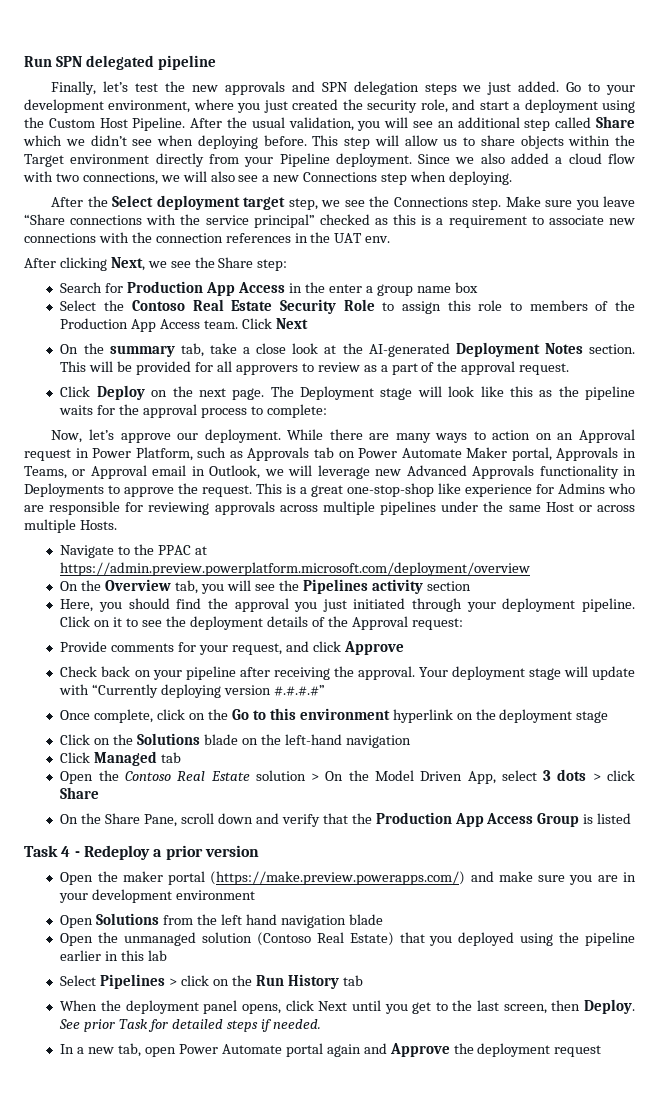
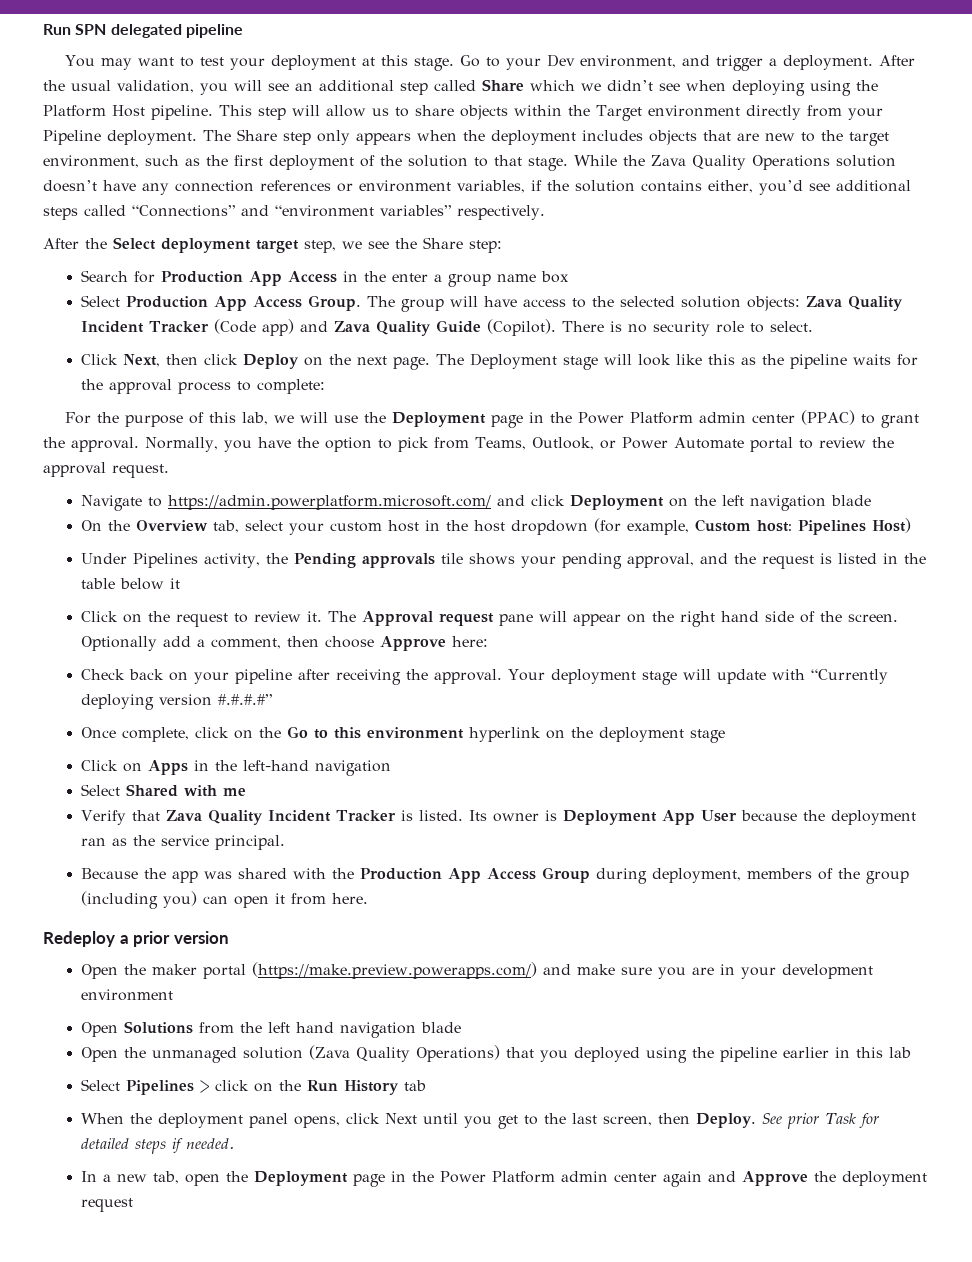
[51,81,635,95] [24,99,635,113] [24,117,186,131] Finally, let’s test the new approvals and SPN delegation steps we just added. Go to your development environment, where you just created the security role, and start a deployment using the Custom Host Pipeline. -> [64,54,873,71] You may want to test your deployment at this stage. Go to your Dev environment, and trigger a deployment.
[263,135,307,146] before. -> [810,80,878,96] [43,105,213,120] using the Platform Host pipeline.
[418,153,635,164] [23,171,512,185] Since we also added a cloud flow with two connections, we will also see a new Connections step when deploying. -> [203,129,889,146] [43,155,896,171] [43,180,911,195] [43,205,545,220] The Share step only appears when the deployment includes objects that are new to the target environment, such as the first deployment of the solution to that stage. While the Zava Quality Operations solution doesn’t have any connection references or environment variables, if the solution contains either, you’d see additional steps called “Connections” and “environment variables” respectively.
[393,196,636,210] [24,214,635,228] [24,232,391,243] [24,257,215,271] Connections step. Make sure you leave “Share connections with the service principal” checked as this is a requirement to associate new connections with the connection references in the UAT env. // After clicking Next, we see the -> (417, 243) none
[104,299,635,314] [60,318,309,332] [60,342,635,357] [60,361,570,375] [60,386,91,397] the Contoso Real Estate Security Role to assign this role to members of the Production App Access team. Click Next // On the summary tab, take a close look at the AI-generated Deployment Notes section. This will be provided for all approvers to review as a part of the approval request. // Click -> [126,295,904,312] [81,319,814,336] [81,354,239,367] Production App Access Group. The group will have access to the selected solution objects: Zava Quality Incident Tracker (Code app) and Zava Quality Guide (Copilot). There is no security role to select. // Click Next, then click
[51,429,636,443] [24,447,636,461] [24,465,636,479] [24,483,635,497] [24,501,635,515] [24,519,117,533] [60,544,208,558] [60,562,531,576] [60,579,471,594] [60,598,635,612] [60,616,463,630] [60,641,404,655] Now, let’s approve our deployment. While there are many ways to action on an Approval request in Power Platform, such as Approvals tab on Power Automate Maker portal, Approvals in Teams, or Approval email in Outlook, we will leverage new Advanced Approvals functionality in Deployments to approve the request. This is a great one-stop-shop like experience for Admins who are responsible for reviewing approvals across multiple pipelines under the same Host or across multiple Hosts. // Navigate to the PPAC at https://admin.preview.powerplatform.microsoft.com/deployment/overview // On the Overview tab, you will see the Pipelines activity section // Here, you should find the approval you just initiated through your deployment pipeline. Click on it to see the deployment details of the Approval request: // Provide comments for your request, and click Approve -> [64,410,919,428] [43,437,894,452] [43,462,169,478] [81,495,872,511] [81,518,912,535] [81,553,927,569] [81,578,181,590] [81,611,899,627] [81,636,489,651] For the purpose of this lab, we will use the Deployment page in the Power Platform admin center (PPAC) to grant the approval. Normally, you have the option to pick from Teams, Outlook, or Power Automate portal to review the approval request. // Navigate to https://admin.powerplatform.microsoft.com/ and click Deployment on the left navigation blade // On the Overview tab, select your custom host in the host dropdown (for example, Custom host: Pipelines Host) // Under Pipelines activity, the Pending approvals tile shows your pending approval, and the request is listed in the table below it // Click on the request to review it. The Approval request pane will appear on the right hand side of the screen. Optionally add a comment, then choose Approve here:
[113,733,259,745] the Solutions blade on -> [148,760,210,775] Apps in
[60,751,182,766] [60,769,636,784] [60,787,100,799] [60,813,348,827] Click Managed tab // Open the Contoso Real Estate solution > On the Model Driven App, select 3 dots > click Share // On the Share Pane, scroll down and verify that -> [81,784,247,797] [81,810,917,825] [81,835,286,850] [81,868,327,883] Select Shared with me // Verify that Zava Quality Incident Tracker is listed. Its owner is Deployment App User because the deployment ran as the service principal. // Because the app was shared with
[583,813,632,824] [24,845,80,857] is listed // Task 4 - -> [596,868,910,884] [81,891,369,909] during deployment, members of the group (including you) can open it from here. //
[256,932,394,946] (Contoso Real Estate) -> [309,1045,501,1062] (Zava Quality Operations)
[179,1043,323,1057] Power Automate portal -> [226,1171,658,1187] the Deployment page in the Power Platform admin center

